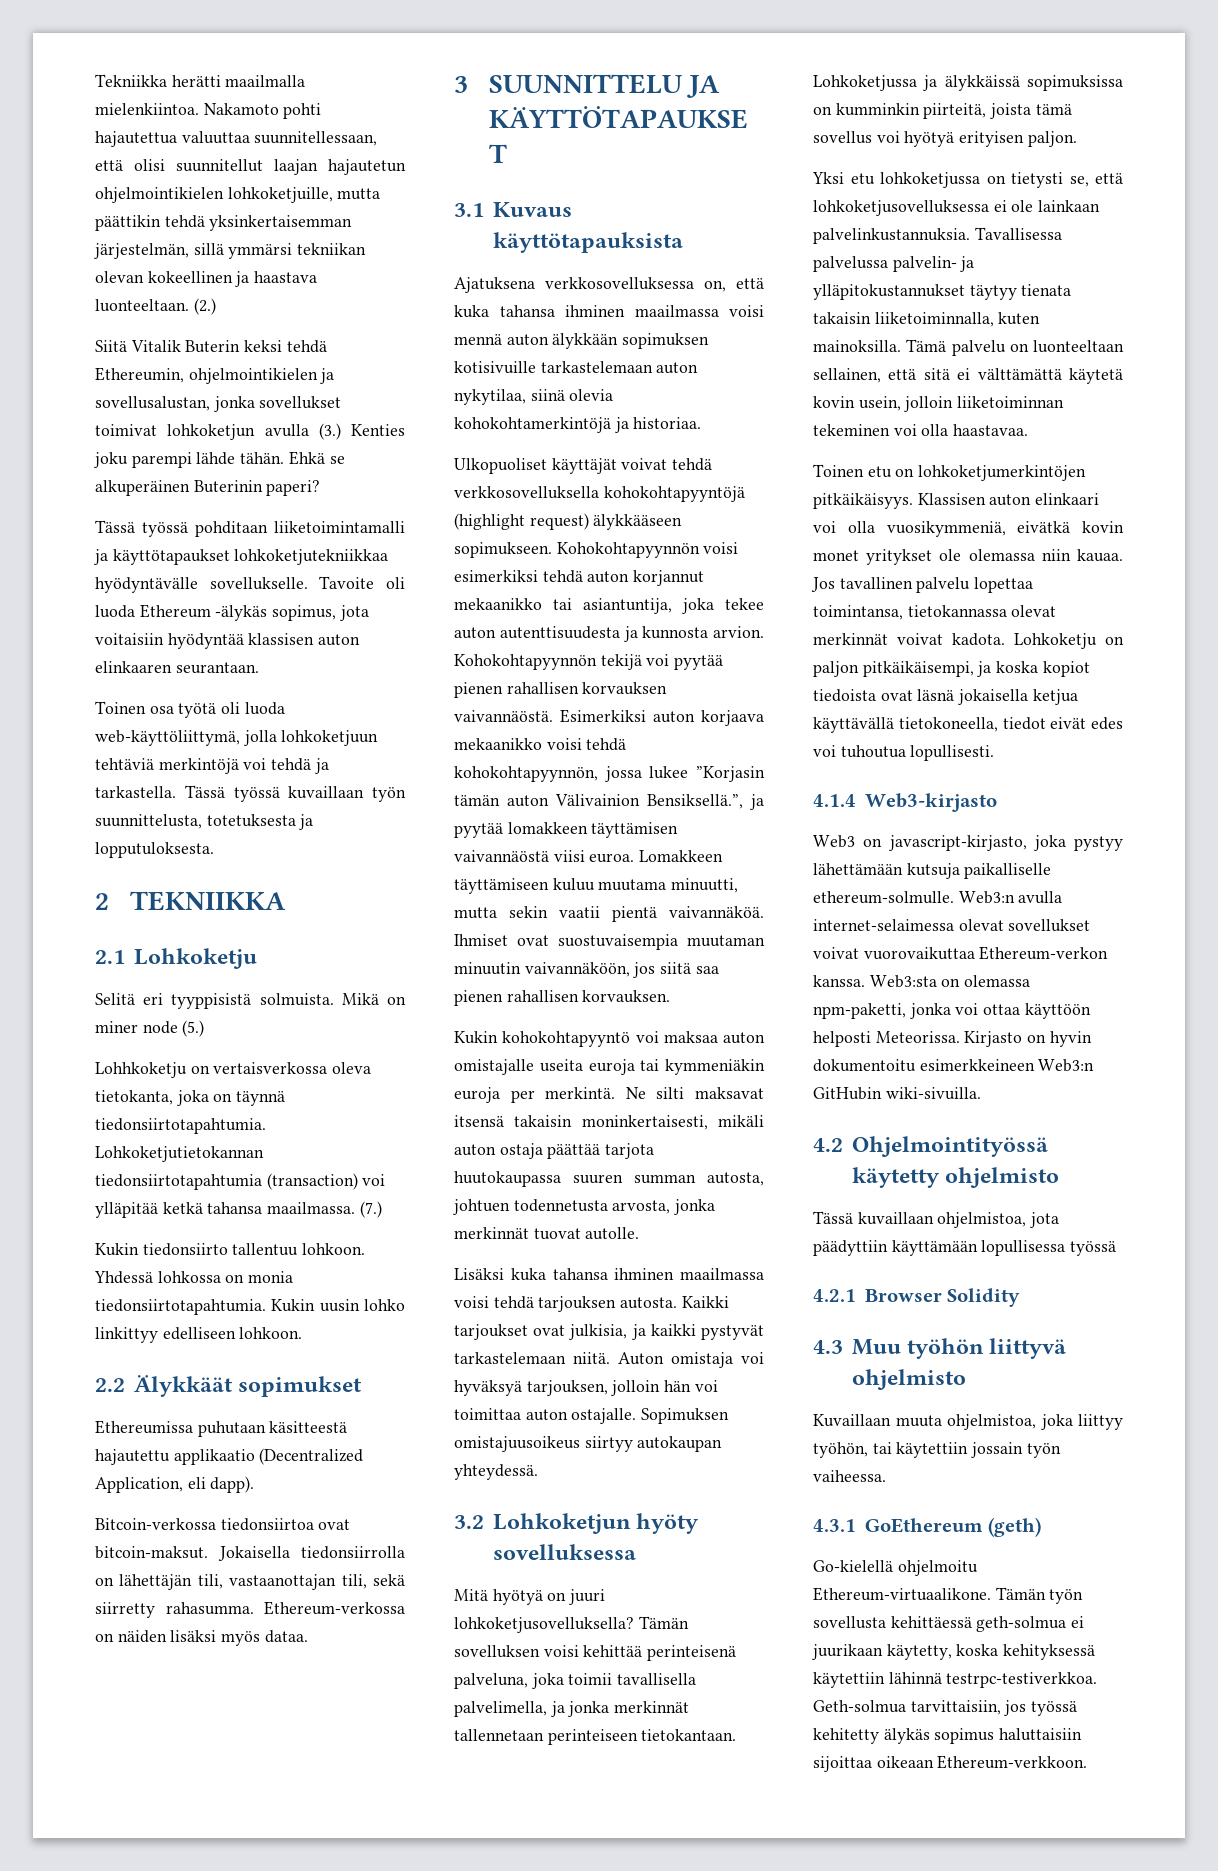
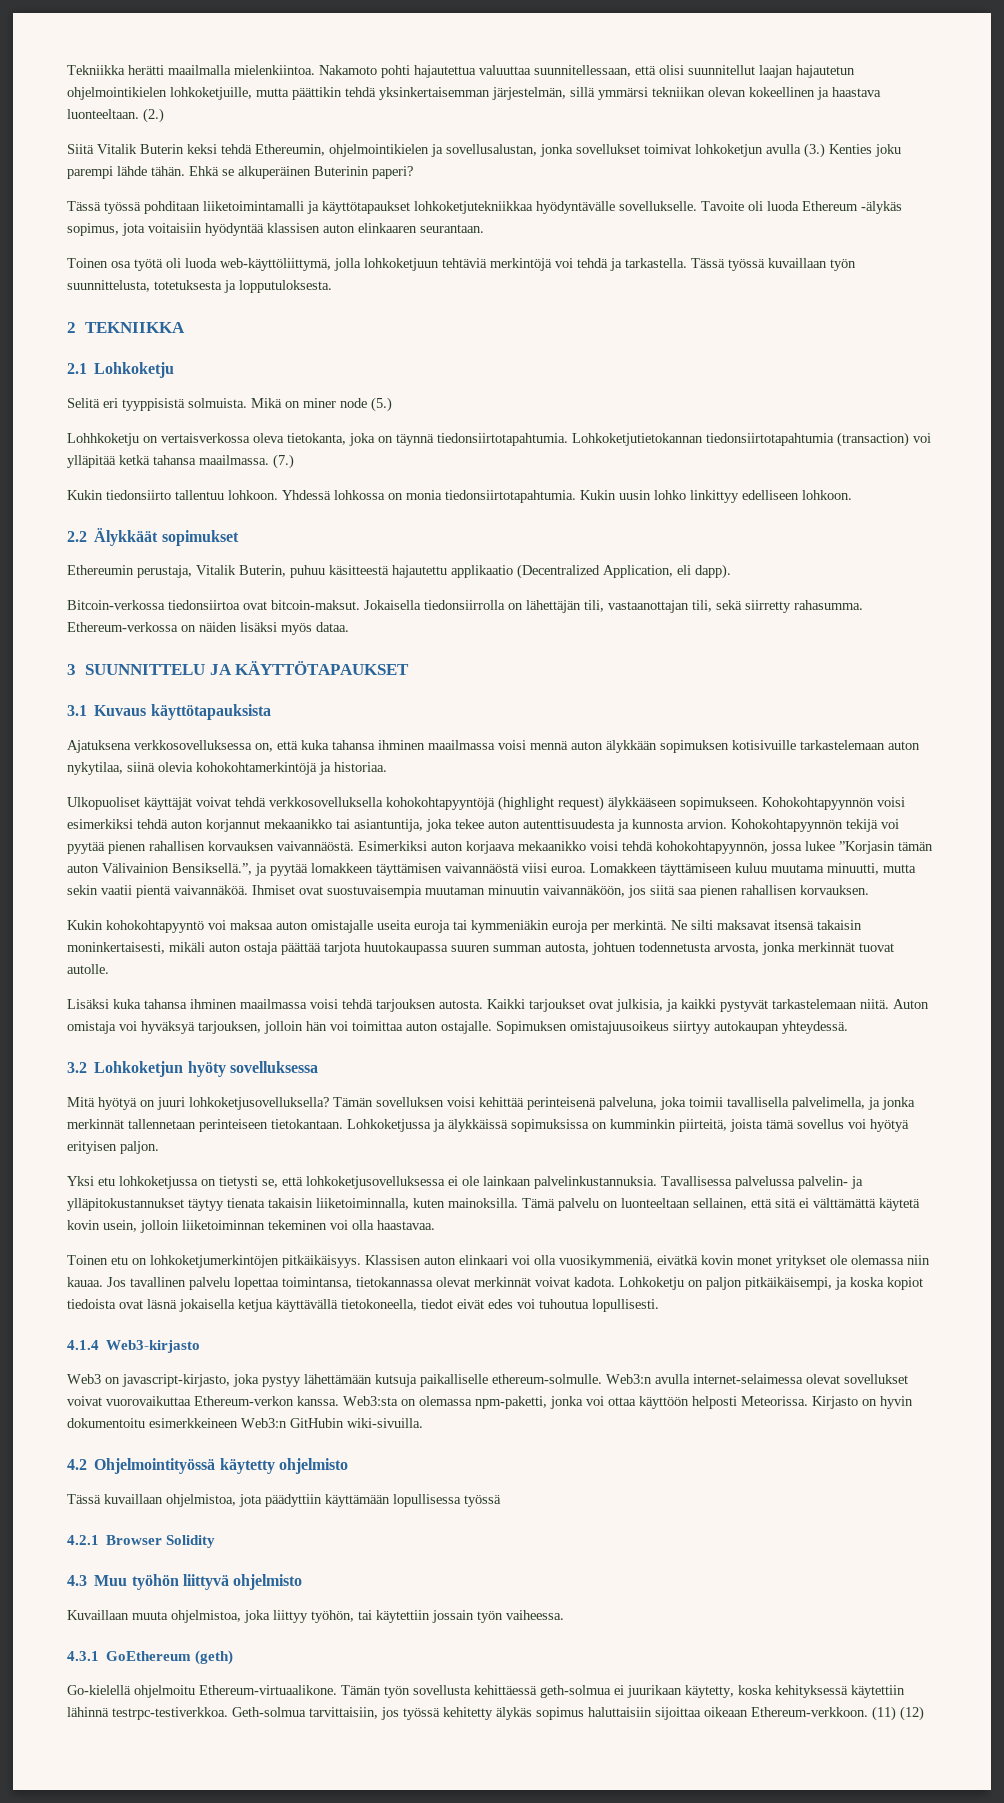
[95,1420,266,1437] Ethereumissa puhutaan -> [67,565,325,578] Ethereumin perustaja, Vitalik Buterin, puhuu
(1088, 1762) none -> [872,1706,924,1721] (11) (12)

